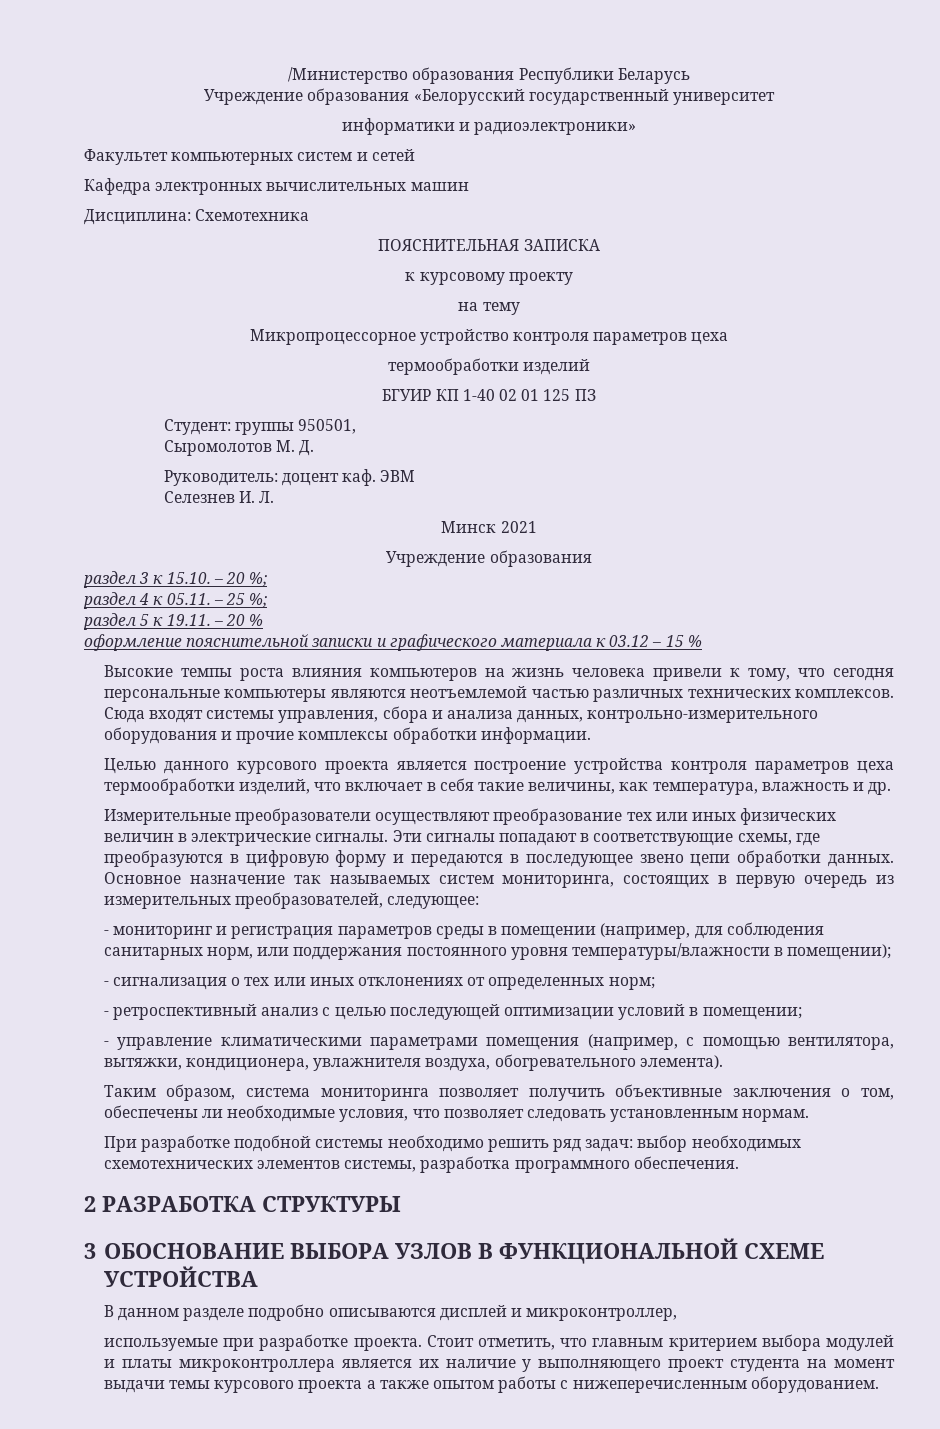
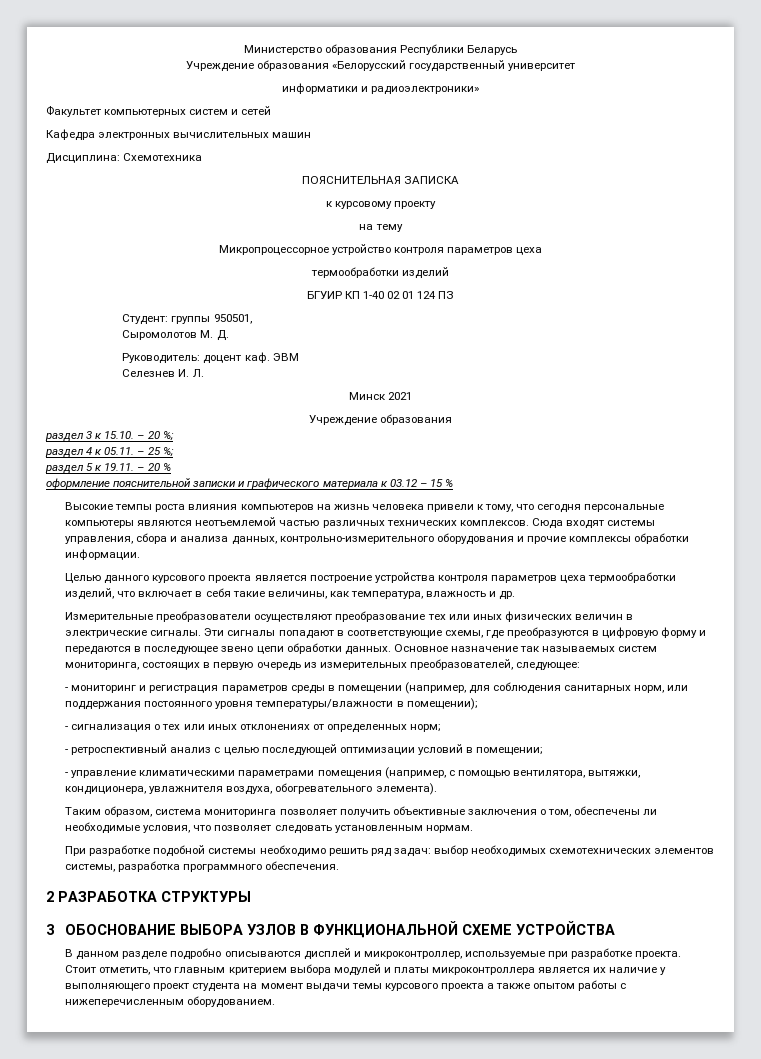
[288,67,409,84] /Министерство -> [243,45,322,55] Министерство
[543,389,571,401] 125 -> [417,291,437,299] 124
(678, 1314) // -> (462, 955) none

